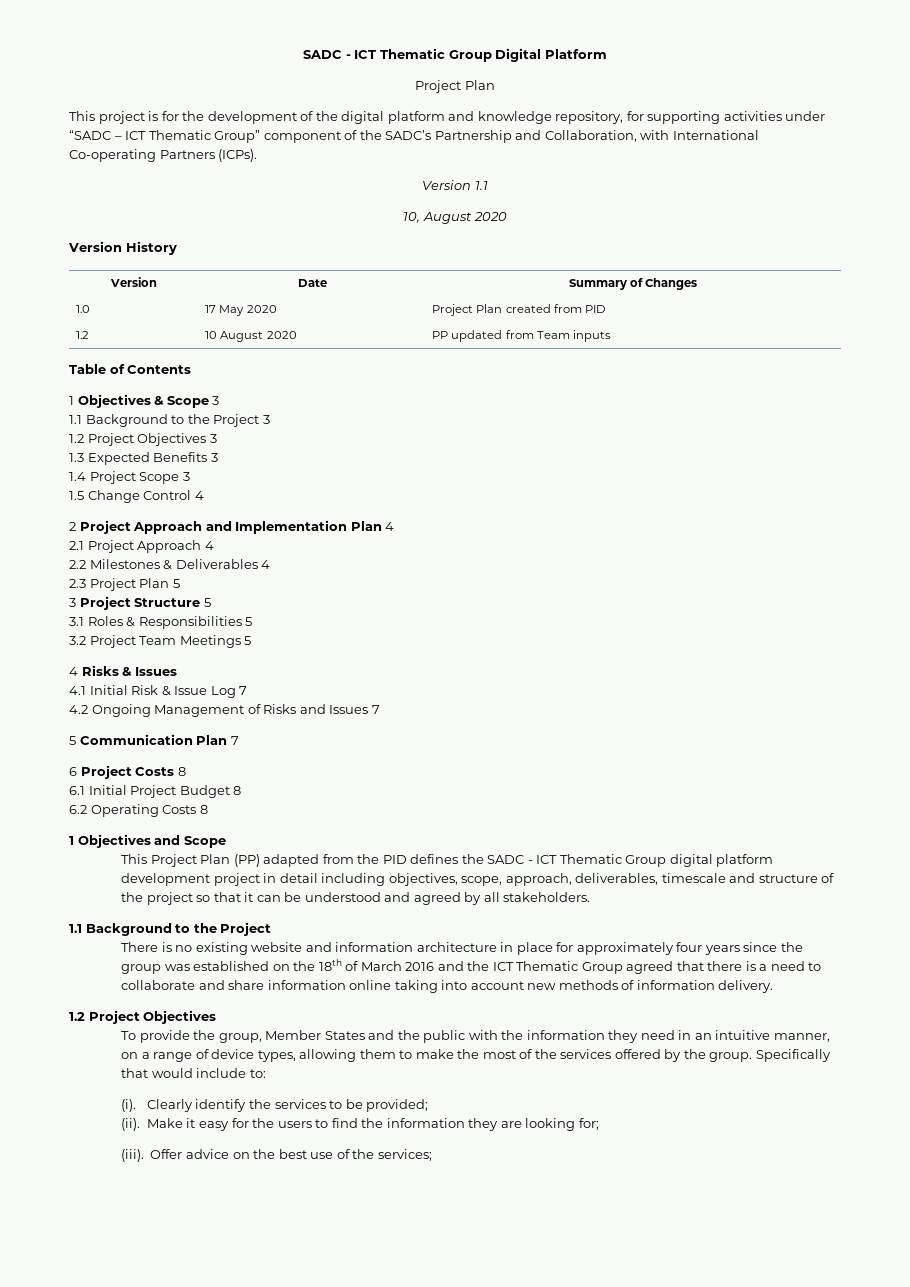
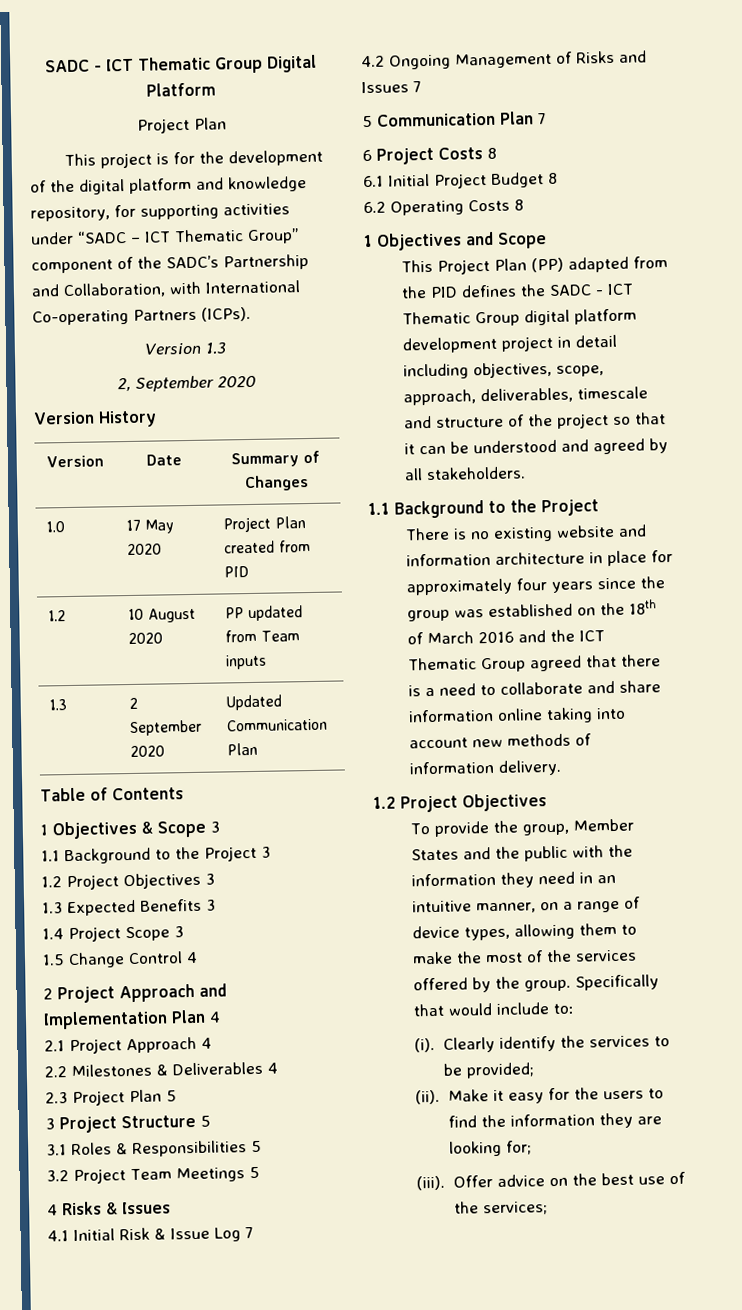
[474,181,488,190] [403,212,472,224] 1.1 // 10, August -> [204,342,226,355] [116,375,214,392] 1.3 // 2, September
(611, 336) none -> [49,699,68,711] [129,697,139,710] [130,719,203,737] [130,745,166,757] [226,694,283,711] [227,718,329,732] [227,742,259,756] // 1.3 | 2 September 2020 | Updated Communication Plan

